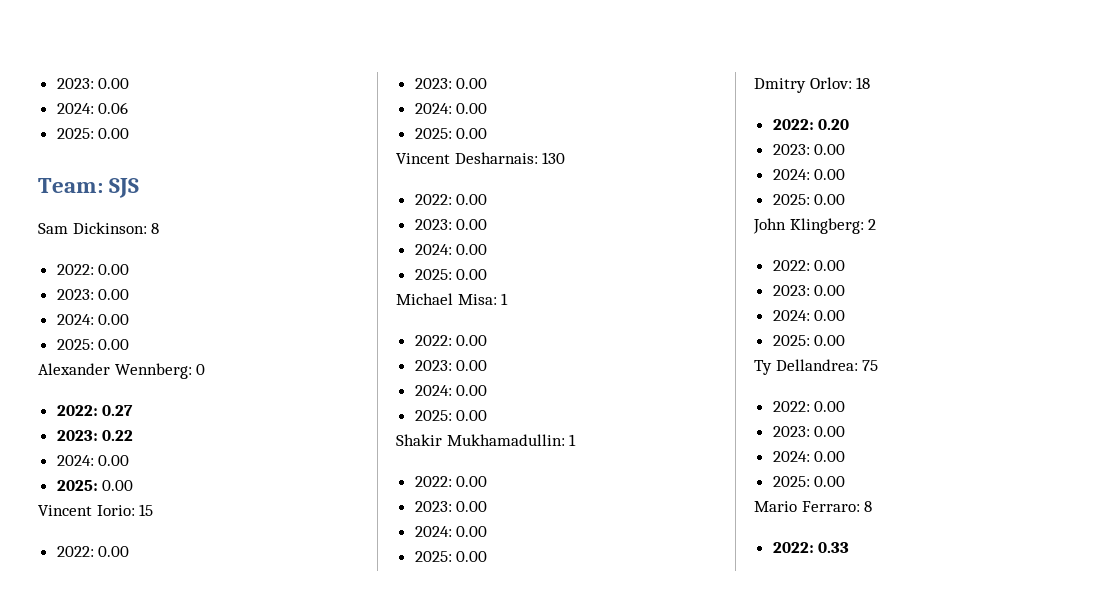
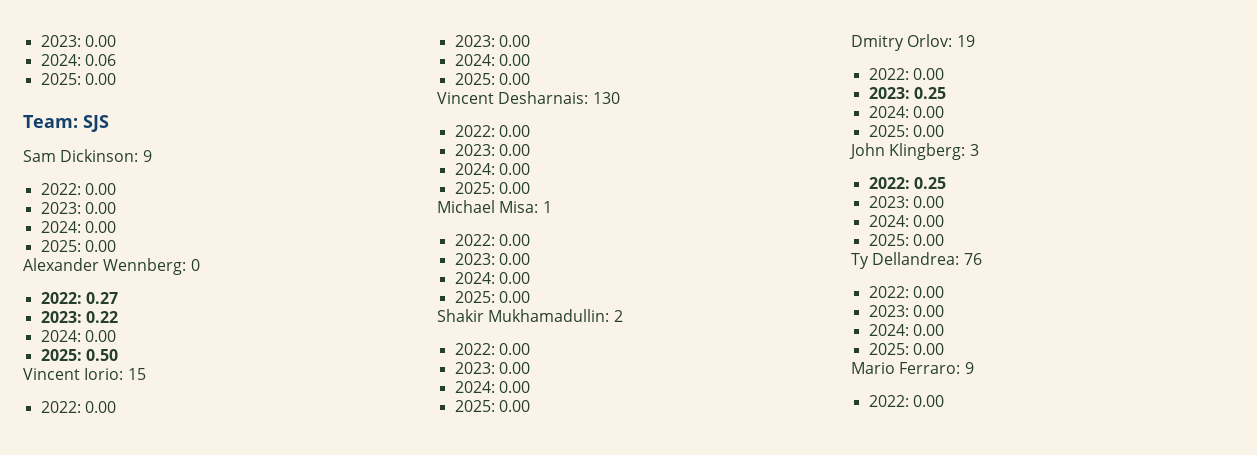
[151,223,160,234] 8 -> [142,150,152,162] 9
[102,480,134,491] 0.00 -> [85,349,118,361] 0.50
[569,434,577,446] 1 -> [613,310,623,322] 2
[856,77,871,89] [772,119,850,130] [772,144,846,155] 18 // 2022: 0.20 // 2023: 0.00 -> [956,35,975,47] [868,68,944,80] [868,87,946,99] 19 // 2022: 0.00 // 2023: 0.25
[868,219,877,230] [772,260,846,271] 2 // 2022: 0.00 -> [969,144,979,156] [868,177,946,189] 3 // 2022: 0.25
[862,360,879,371] 75 -> [963,253,982,265] 76
[864,501,873,512] [772,542,850,553] 8 // 2022: 0.33 -> [964,362,974,374] [868,395,944,407] 9 // 2022: 0.00

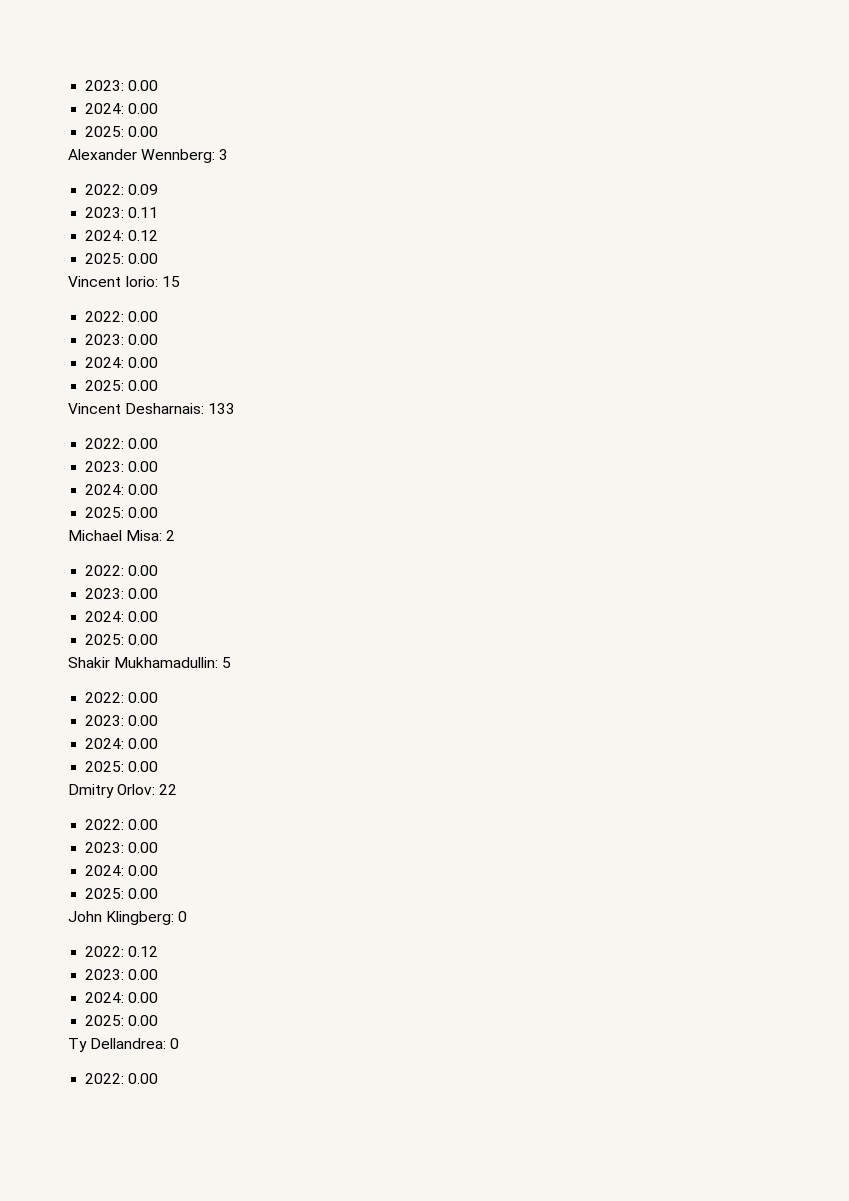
[40,35,116,47] [40,54,116,66] [40,73,116,85] [23,115,109,132] [23,149,152,162] [40,183,116,195] [40,202,116,214] 2023: 0.00 // 2024: 0.06 // 2025: 0.00 // Team: SJS // Sam Dickinson: 9 // 2022: 0.00 // 2023: 0.00 -> [85,80,159,91] 2023: 0.00
[190,259,200,271] [40,292,118,304] [40,311,118,323] [40,330,116,342] [40,349,118,361] 0 // 2022: 0.27 // 2023: 0.22 // 2024: 0.00 // 2025: 0.50 -> [219,149,229,160] [85,184,159,195] [85,207,159,218] [85,230,159,241] [85,253,159,264] 3 // 2022: 0.09 // 2023: 0.11 // 2024: 0.12 // 2025: 0.00
[592,92,620,104] 130 -> [208,403,236,414] 133
[542,201,552,213] 1 -> [166,530,176,541] 2
[613,310,623,322] 2 -> [222,657,232,668] 5
[956,35,975,47] [868,68,944,80] [868,87,946,99] [868,106,944,118] [868,125,944,137] [849,143,979,160] [868,177,946,189] [868,196,944,208] [868,215,944,227] [868,234,944,246] [851,252,982,269] [868,286,944,298] [868,305,944,317] [868,324,944,336] [868,343,944,355] [851,362,974,374] 19 // 2022: 0.00 // 2023: 0.25 // 2024: 0.00 // 2025: 0.00 // John Klingberg: 3 // 2022: 0.25 // 2023: 0.00 // 2024: 0.00 // 2025: 0.00 // Ty Dellandrea: 76 // 2022: 0.00 // 2023: 0.00 // 2024: 0.00 // 2025: 0.00 // Mario Ferraro: 9 -> [159,784,178,795] [85,819,159,830] [85,842,159,853] [85,865,159,876] [85,888,159,899] [68,911,188,925] [85,946,159,957] [85,969,159,980] [85,992,159,1003] [85,1015,159,1026] [68,1038,180,1052] 22 // 2022: 0.00 // 2023: 0.00 // 2024: 0.00 // 2025: 0.00 // John Klingberg: 0 // 2022: 0.12 // 2023: 0.00 // 2024: 0.00 // 2025: 0.00 // Ty Dellandrea: 0

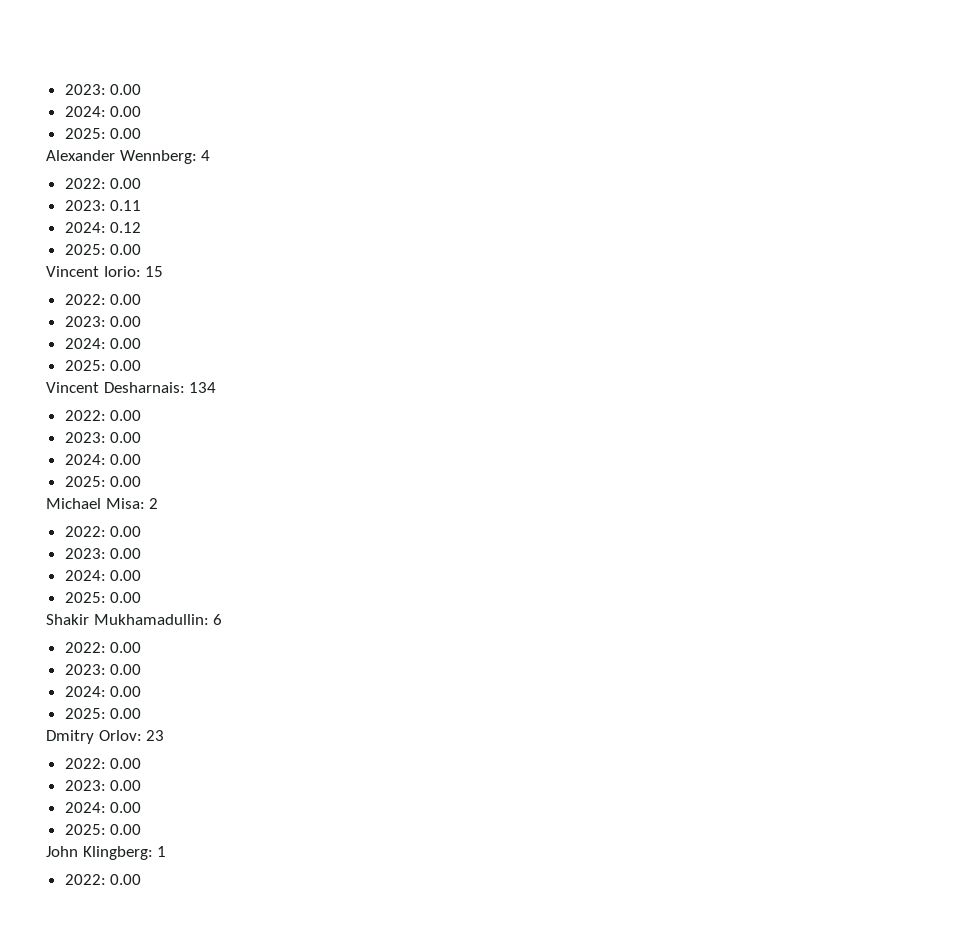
[219,149,229,160] [85,184,159,195] 3 // 2022: 0.09 -> [201,150,211,161] [64,178,142,189] 4 // 2022: 0.00
[208,403,236,414] 133 -> [189,382,217,393] 134
[222,657,232,668] 5 -> [213,614,223,625] 6
[159,784,178,795] 22 -> [146,730,165,741] 23
[178,911,188,922] [85,946,159,957] [85,969,159,980] [85,992,159,1003] [85,1015,159,1026] [68,1038,180,1052] 0 // 2022: 0.12 // 2023: 0.00 // 2024: 0.00 // 2025: 0.00 // Ty Dellandrea: 0 -> [157,846,167,857] 1

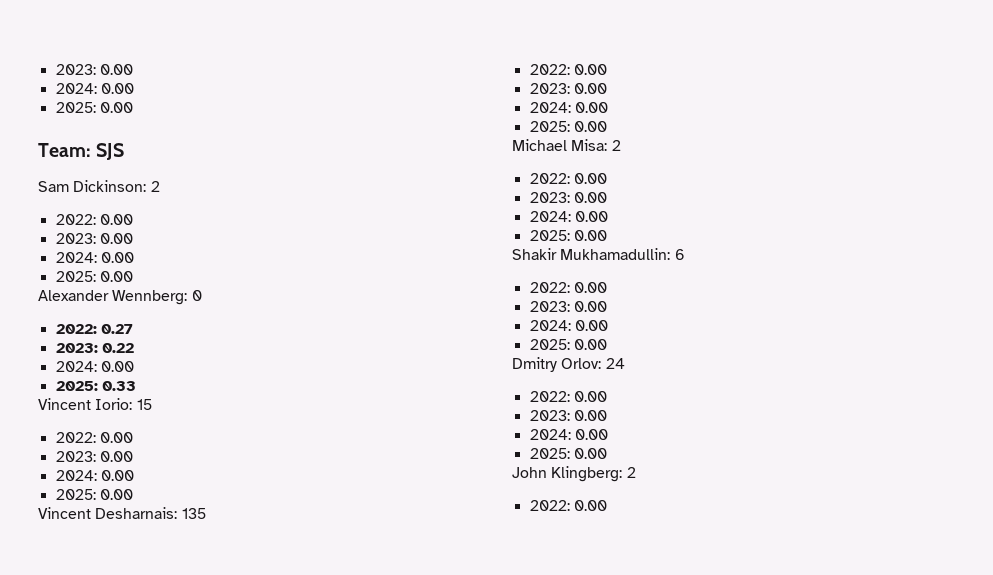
[64,84,142,95] [64,106,142,117] [64,128,142,139] 2023: 0.00 // 2024: 0.00 // 2025: 0.00 -> [55,64,133,75] [55,83,134,94] [55,102,133,113] [38,143,125,160] [38,180,160,192] [55,214,133,225] [55,233,133,244] [55,252,134,263] [55,271,133,282] 2023: 0.00 // 2024: 0.00 // 2025: 0.00 // Team: SJS // Sam Dickinson: 2 // 2022: 0.00 // 2023: 0.00 // 2024: 0.00 // 2025: 0.00
[201,150,211,161] [64,178,142,189] [64,200,142,211] [64,222,142,233] [64,244,142,255] 4 // 2022: 0.00 // 2023: 0.11 // 2024: 0.12 // 2025: 0.00 -> [191,290,202,301] [55,324,133,334] [55,343,134,353] [55,361,134,372] [55,381,136,391] 0 // 2022: 0.27 // 2023: 0.22 // 2024: 0.00 // 2025: 0.33
[189,382,217,393] 134 -> [181,508,206,519] 135
[146,730,165,741] 23 -> [605,358,625,369] 24
[157,846,167,857] 1 -> [626,467,636,478] 2

